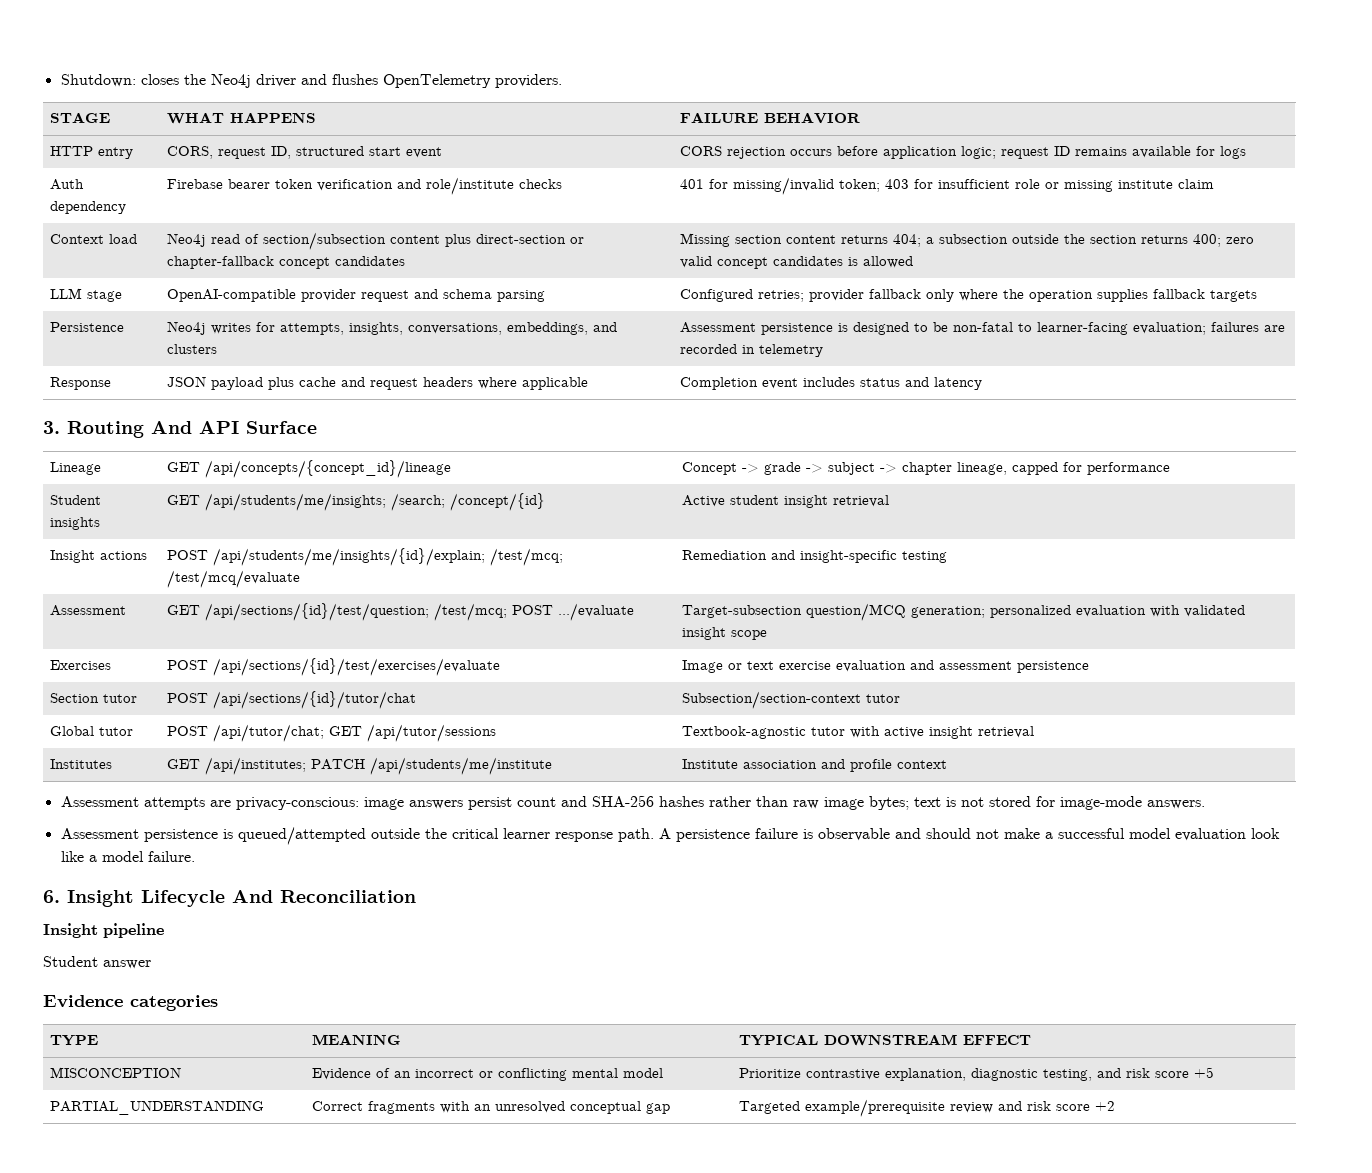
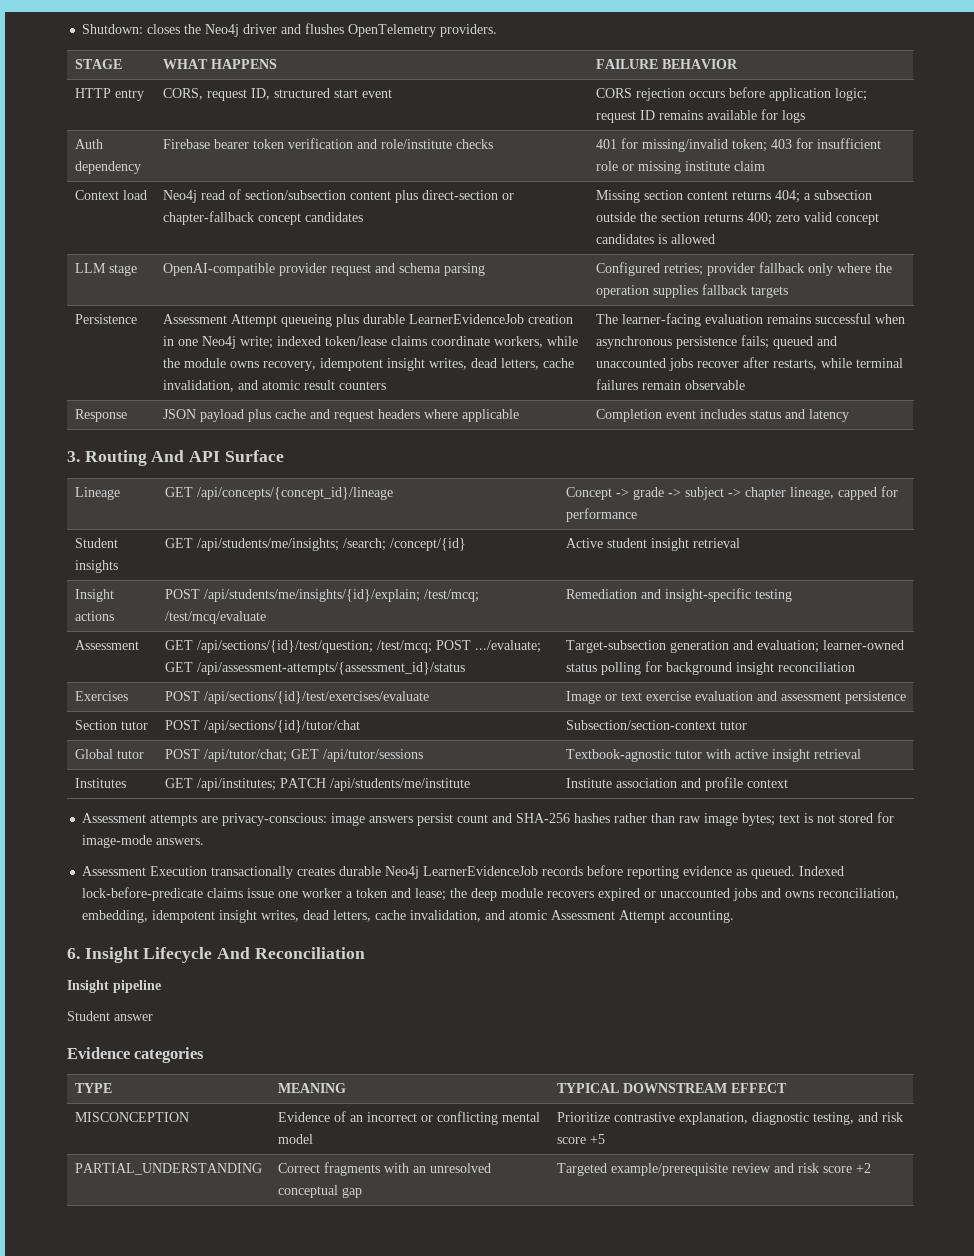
[166,321,617,335] [166,344,217,354] [679,322,1285,335] [679,344,823,357] Neo4j writes for attempts, insights, conversations, embeddings, and clusters | Assessment persistence is designed to be non-fatal to learner-facing evaluation; failures are recorded in telemetry -> [162,314,573,327] [162,336,578,349] [162,358,574,371] [162,380,386,392] [595,313,905,327] [595,335,837,349] [595,357,903,371] [595,379,745,390] Assessment Attempt queueing plus durable LearnerEvidenceJob creation in one Neo4j write; indexed token/lease claims coordinate workers, while the module owns recovery, idempotent insight writes, dead letters, cache invalidation, and atomic result counters | The learner-facing evaluation remains successful when asynchronous persistence fails; queued and unaccounted jobs recover after restarts, while terminal failures remain observable
[557,603,634,621] [681,603,1245,621] [681,627,767,640] .../evaluate | Target-subsection question/MCQ generation; personalized evaluation with validated insight scope -> [474,640,541,653] [164,662,465,675] [565,640,904,653] [565,661,855,675] .../evaluate; GET /api/assessment-attempts/{assessment_id}/status | Target-subsection generation and evaluation; learner-owned status polling for background insight reconciliation
[143,827,1280,845] [60,851,195,862] persistence is queued/attempted outside the critical learner response path. A persistence failure is observable and should not make a successful model evaluation look like a model failure. -> [150,865,845,879] [82,887,900,901] [82,910,735,923] Execution transactionally creates durable Neo4j LearnerEvidenceJob records before reporting evidence as queued. Indexed lock-before-predicate claims issue one worker a token and lease; the deep module recovers expired or unaccounted jobs and owns reconciliation, embedding, idempotent insight writes, dead letters, cache invalidation, and atomic Assessment Attempt accounting.

